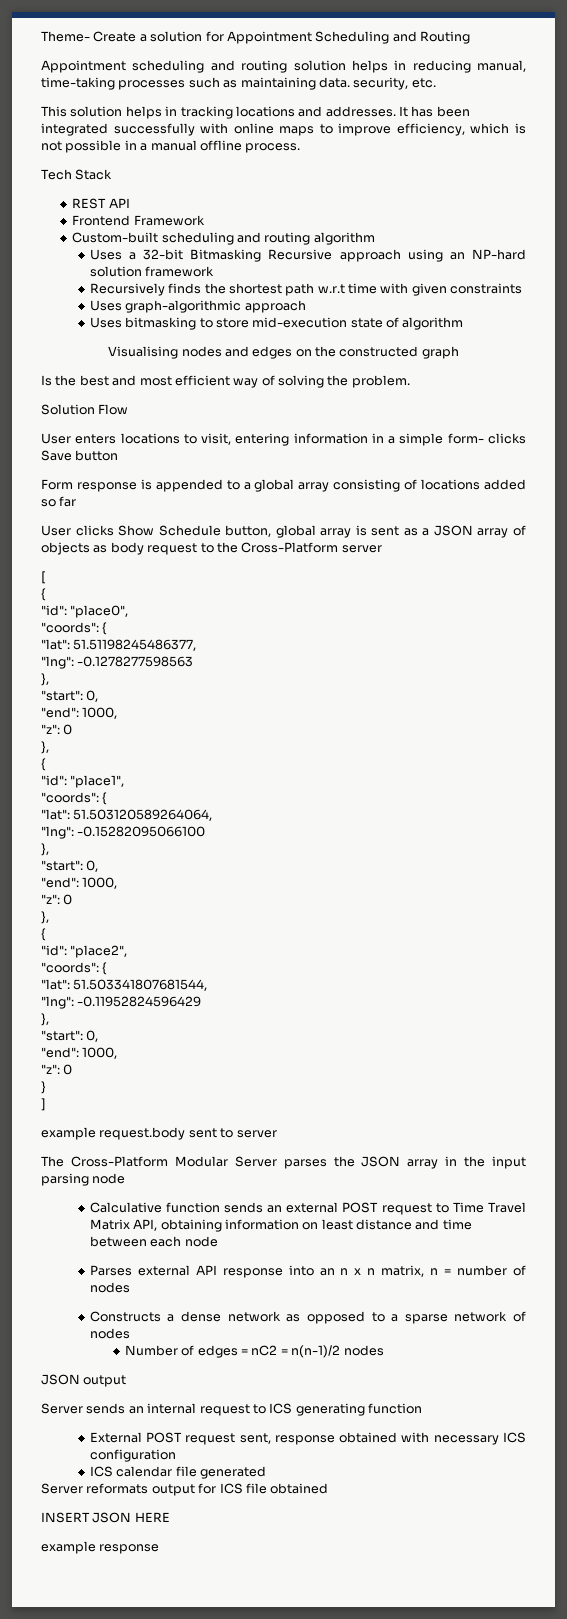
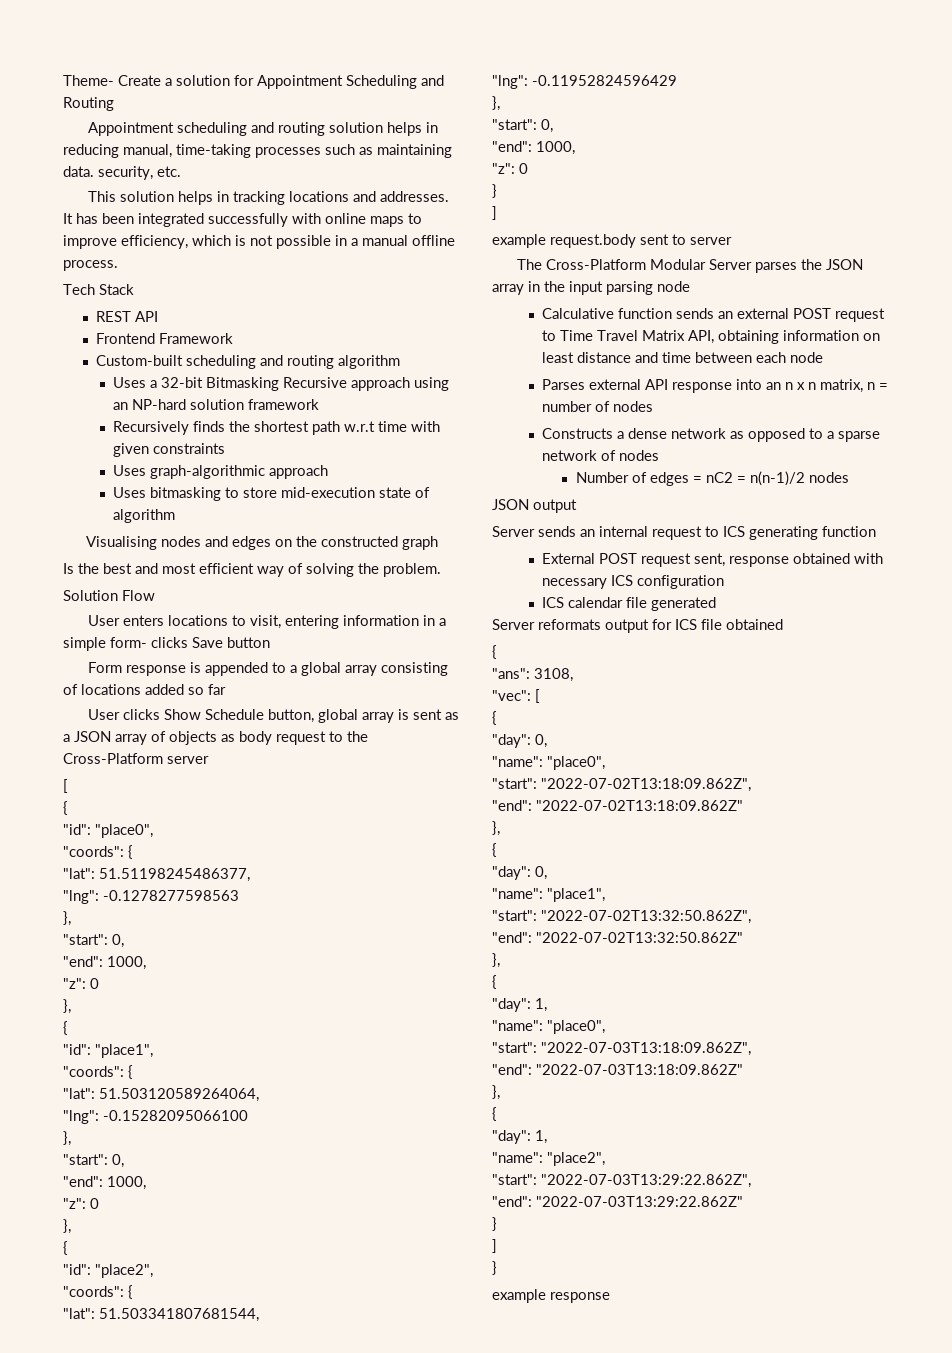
[41,1512,170,1523] INSERT JSON HERE -> [492,645,497,659] [492,668,573,682] [492,689,540,703] [492,711,497,725] [492,734,547,748] [492,756,605,770] [492,778,751,792] [492,800,743,811] [492,821,500,836] [492,843,497,857] [492,866,547,880] [492,888,605,902] [492,910,751,924] [492,932,743,943] [492,953,500,968] [492,975,497,989] [492,998,547,1012] [492,1020,605,1034] [492,1042,751,1056] [492,1064,743,1075] [492,1085,500,1100] [492,1107,497,1121] [492,1130,547,1144] [492,1152,605,1166] [492,1174,751,1188] [492,1196,743,1207] [492,1217,497,1231] [492,1239,497,1253] [492,1261,497,1275] { // "ans": 3108, // "vec": [ // { // "day": 0, // "name": "place0", // "start": "2022-07-02T13:18:09.862Z", // "end": "2022-07-02T13:18:09.862Z" // }, // { // "day": 0, // "name": "place1", // "start": "2022-07-02T13:32:50.862Z", // "end": "2022-07-02T13:32:50.862Z" // }, // { // "day": 1, // "name": "place0", // "start": "2022-07-03T13:18:09.862Z", // "end": "2022-07-03T13:18:09.862Z" // }, // { // "day": 1, // "name": "place2", // "start": "2022-07-03T13:29:22.862Z", // "end": "2022-07-03T13:29:22.862Z" // } // ] // }

